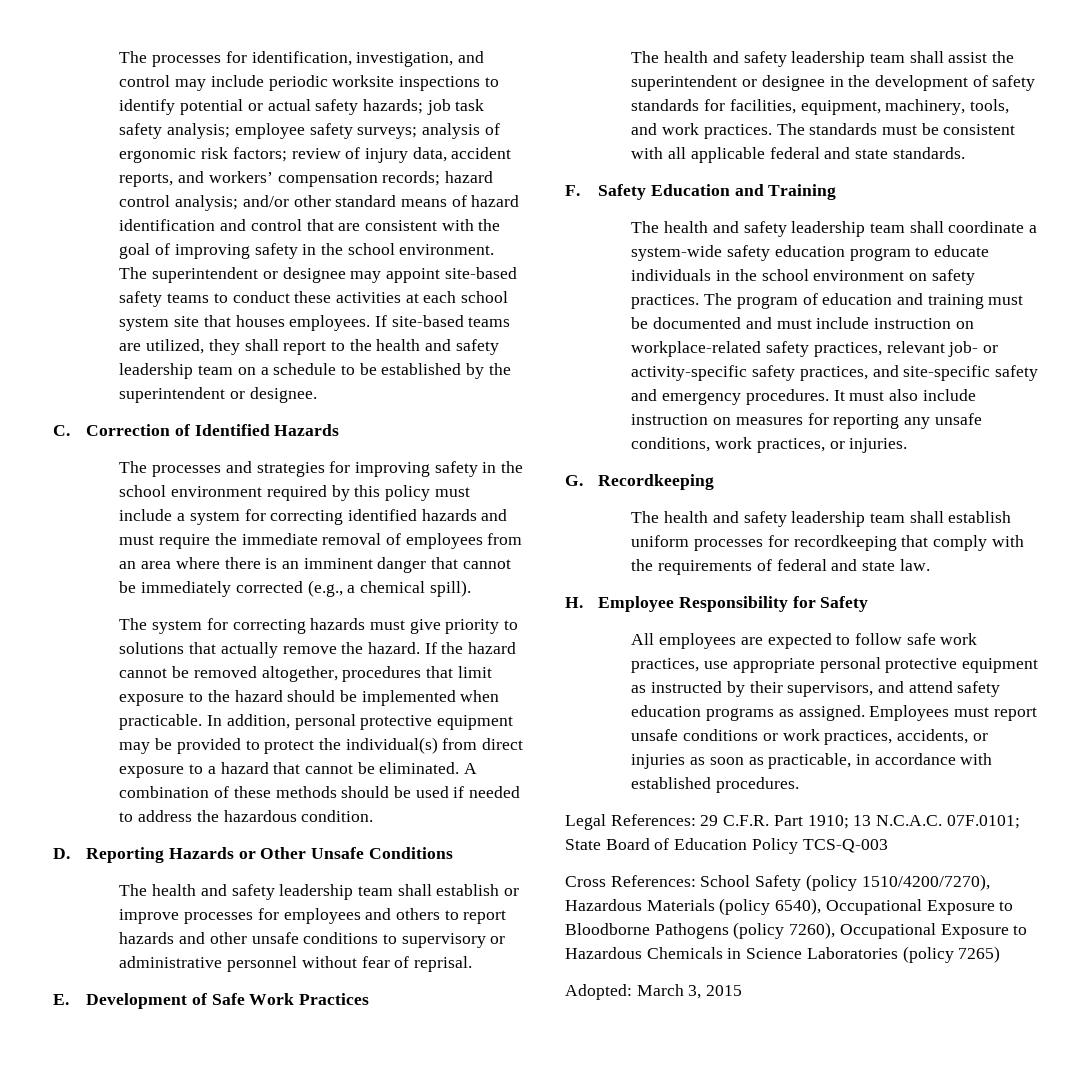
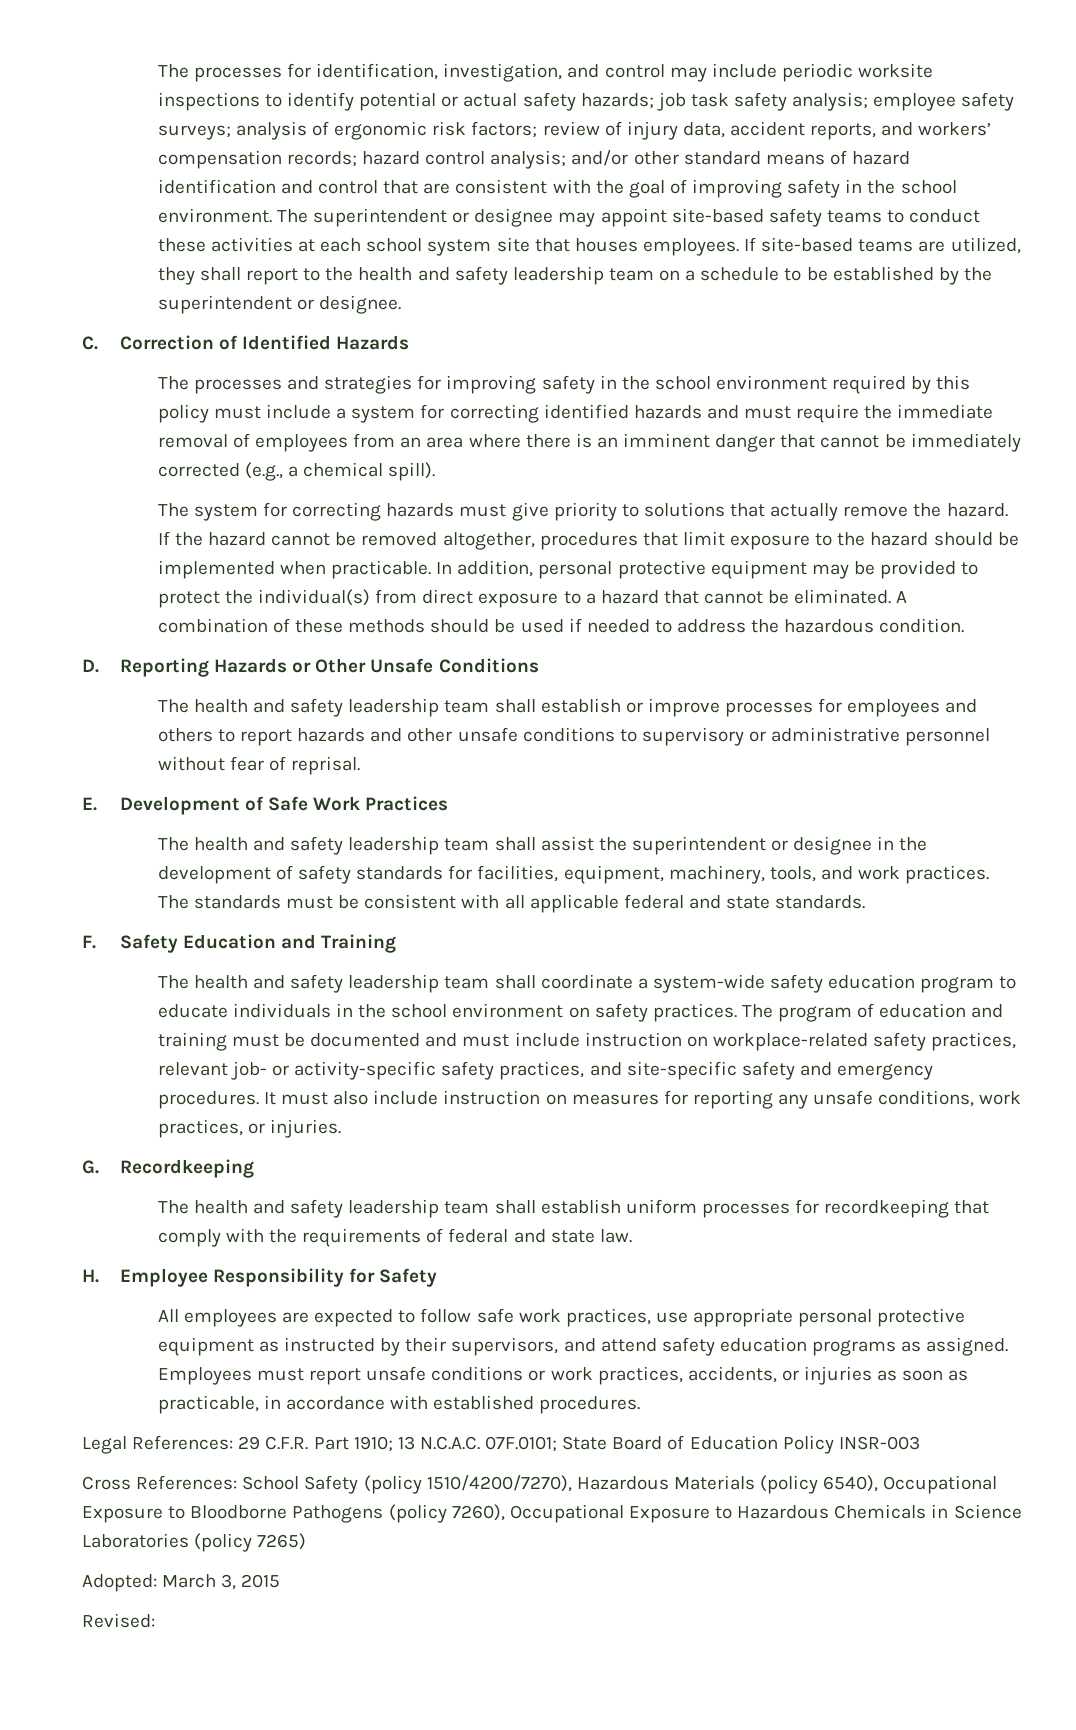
[802,839,888,853] TCS-Q-003 -> [838,1436,920,1450] INSR-003
(743, 990) none -> [82,1613,155,1628] // Revised:

